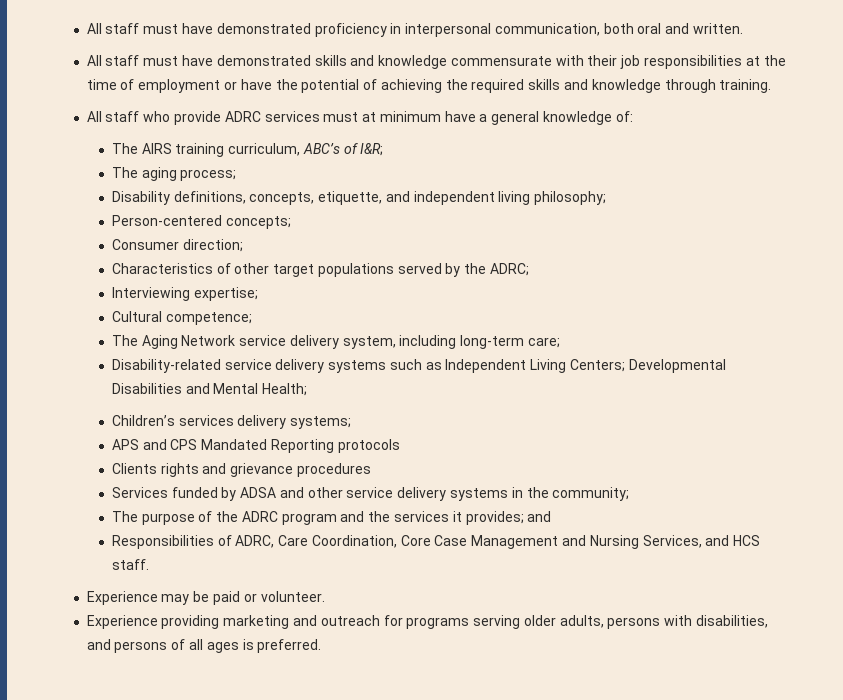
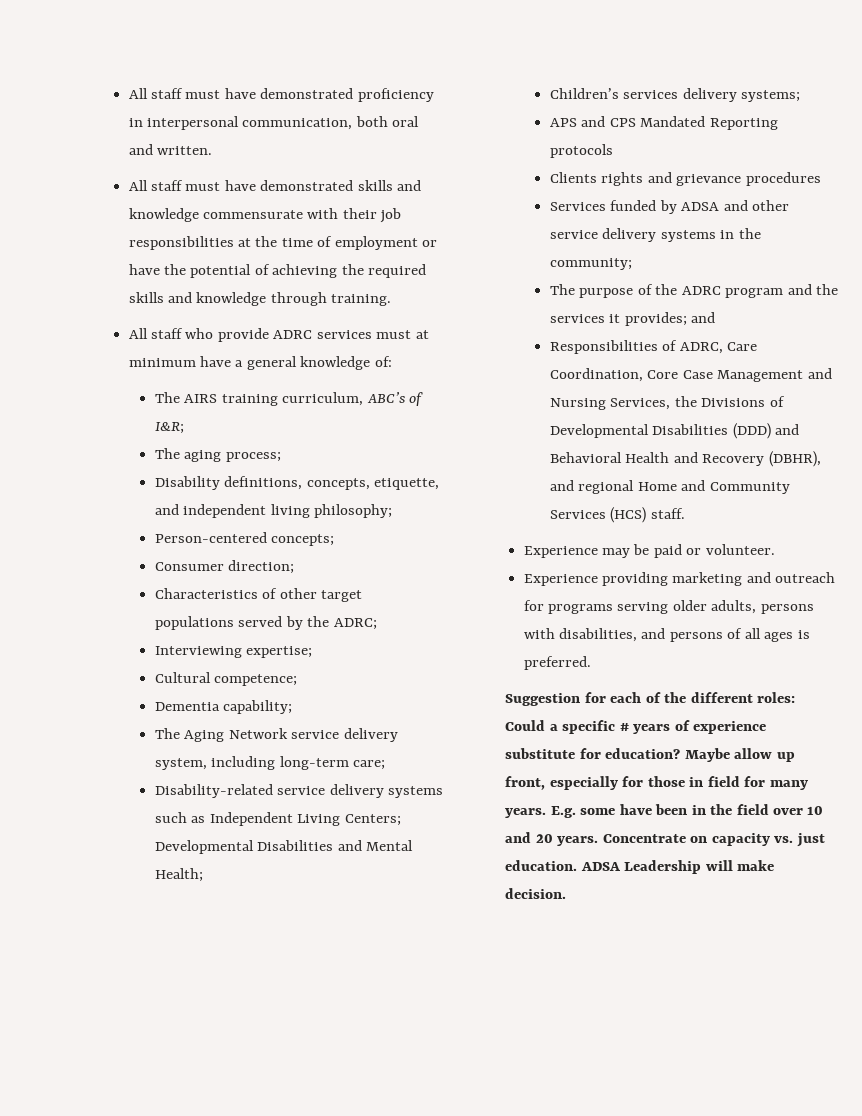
(252, 318) none -> [154,700,293,714] // Dementia capability;
[705,535,761,546] and HCS -> [674,396,785,407] [549,423,800,439] [549,451,821,467] [549,480,790,494] [549,507,647,523] the Divisions of Developmental Disabilities (DDD) and Behavioral Health and Recovery (DBHR), and regional Home and Community Services (HCS)
(322, 646) none -> [505,692,796,706] [505,720,767,734] [505,748,795,762] [505,776,808,790] [505,804,824,818] [505,832,825,847] [505,860,775,874] [505,888,567,899] // Suggestion for each of the different roles: Could a specific # years of experience substitute for education? Maybe allow up front, especially for those in field for many years. E.g. some have been in the field over 10 and 20 years. Concentrate on capacity vs. just education. ADSA Leadership will make decision.

